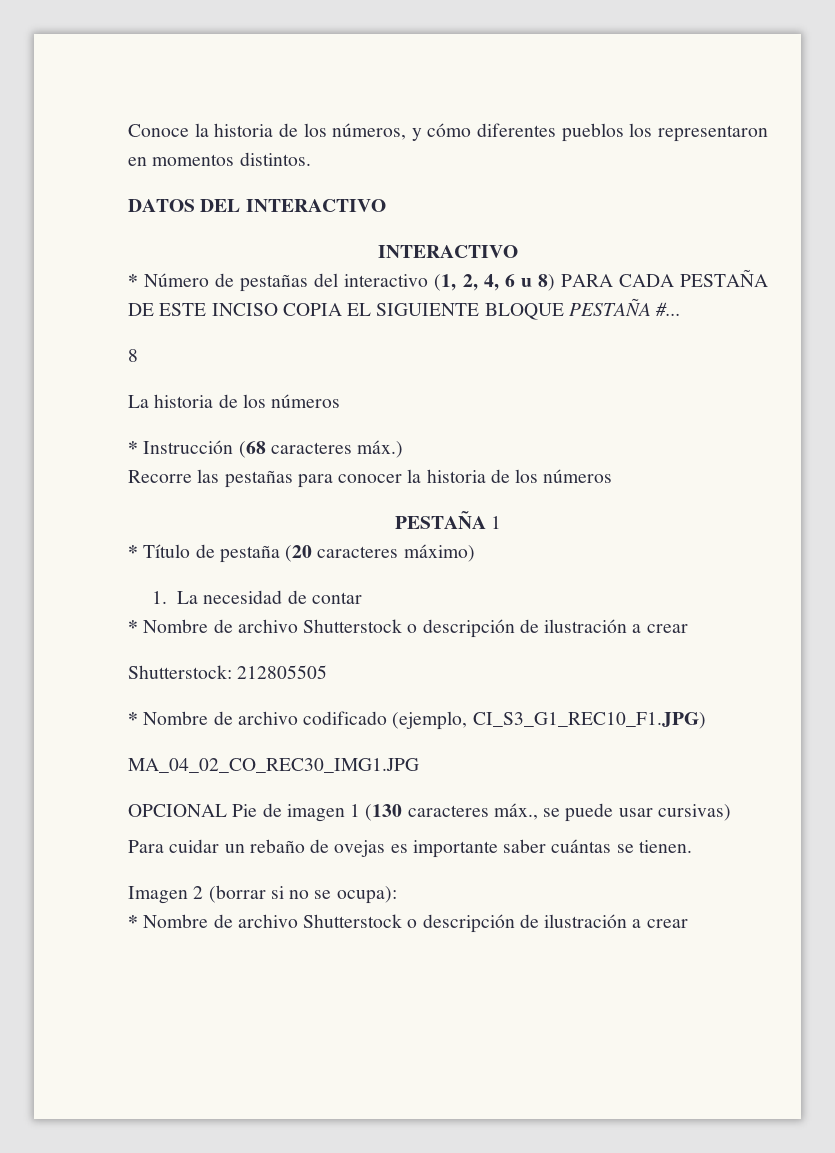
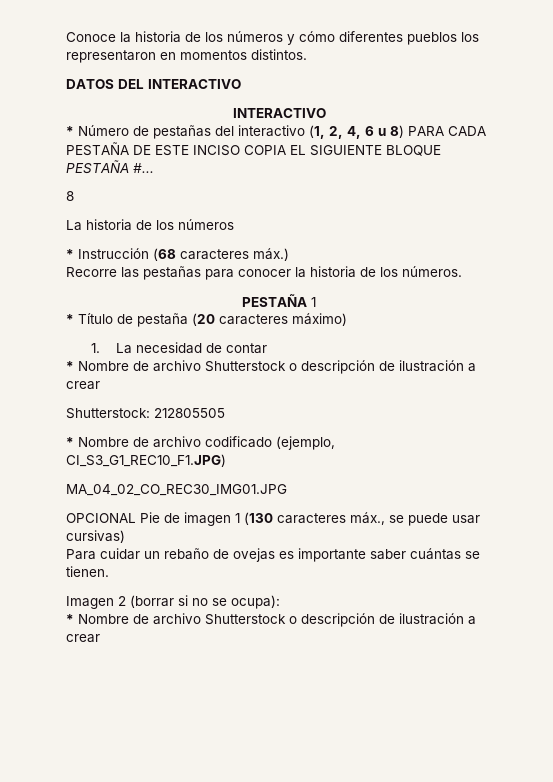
[332,123,407,140] números, -> [227,31,283,42] números
[543,469,613,483] números -> [402,266,462,277] números.
[128,758,419,773] MA_04_02_CO_REC30_IMG1.JPG -> [66,484,287,496] MA_04_02_CO_REC30_IMG01.JPG

